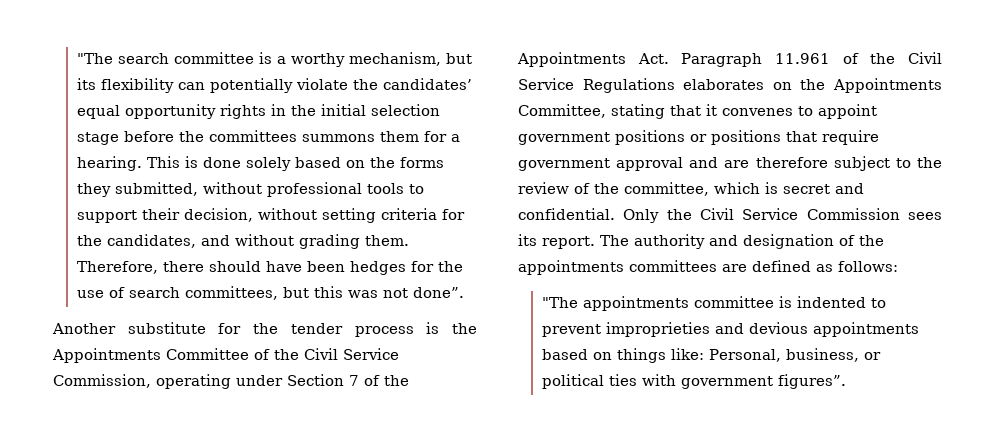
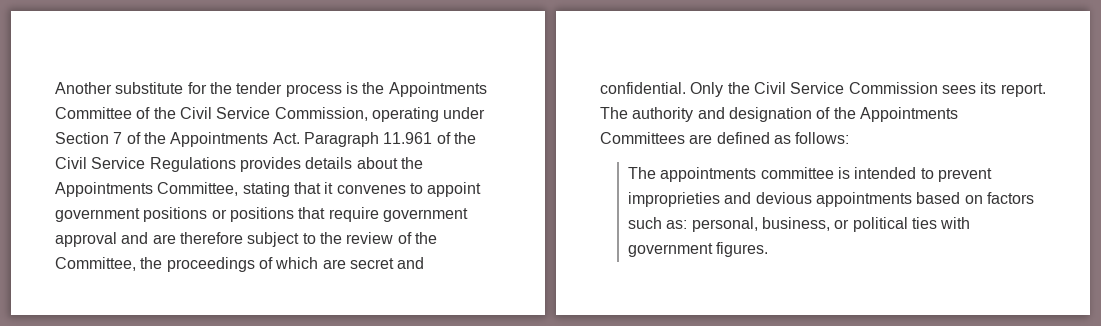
[76,52,472,67] [76,78,472,93] [76,104,440,119] [76,130,460,145] [76,156,444,171] [76,182,424,197] [76,208,465,223] [76,234,409,249] [76,261,463,275] [76,286,464,300] "The search committee is a worthy mechanism, but its flexibility can potentially violate the candidates’ equal opportunity rights in the initial selection stage before the committees summons them for a hearing. This is done solely based on the forms they submitted, without professional tools to support their decision, without setting criteria for the candidates, and without grading them. Therefore, there should have been hedges for the use of search committees, but this was not done”. // -> (55, 88) none
[683,79,792,90] elaborates on -> [239,157,398,172] provides details about
[624,182,778,196] committee, which is -> [55,257,346,272] Committee, the proceedings of which are
[518,260,717,275] appointments committees -> [859,107,958,122] [600,132,685,144] Appointments Committees
[541,297,578,308] "The -> [627,167,656,179] The
[796,296,866,308] indented -> [854,167,917,179] intended
[616,348,781,363] things like: Personal, -> [986,192,1034,204] [627,217,758,232] factors such as: personal,
[777,374,846,389] figures”. -> [716,242,769,257] figures.

